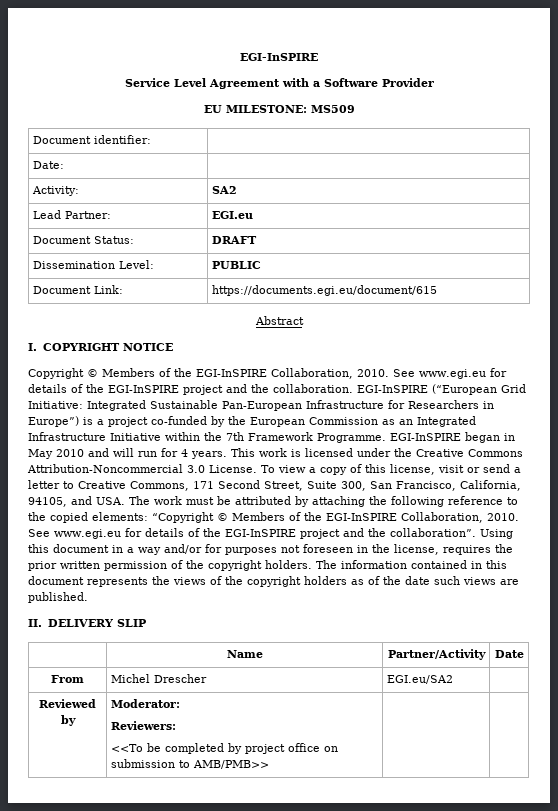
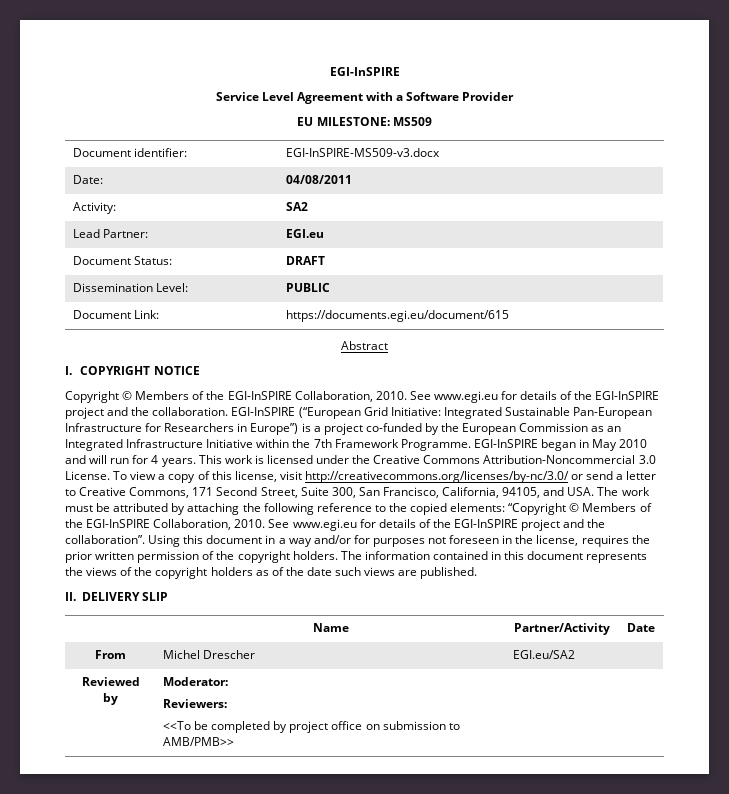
(151, 139) none -> [285,148,440,157] EGI-InSPIRE-MS509-v3.docx
(64, 165) none -> [285,175,352,184] 04/08/2011
(464, 469) none -> [304,471,569,483] http://creativecommons.org/licenses/by-nc/3.0/

